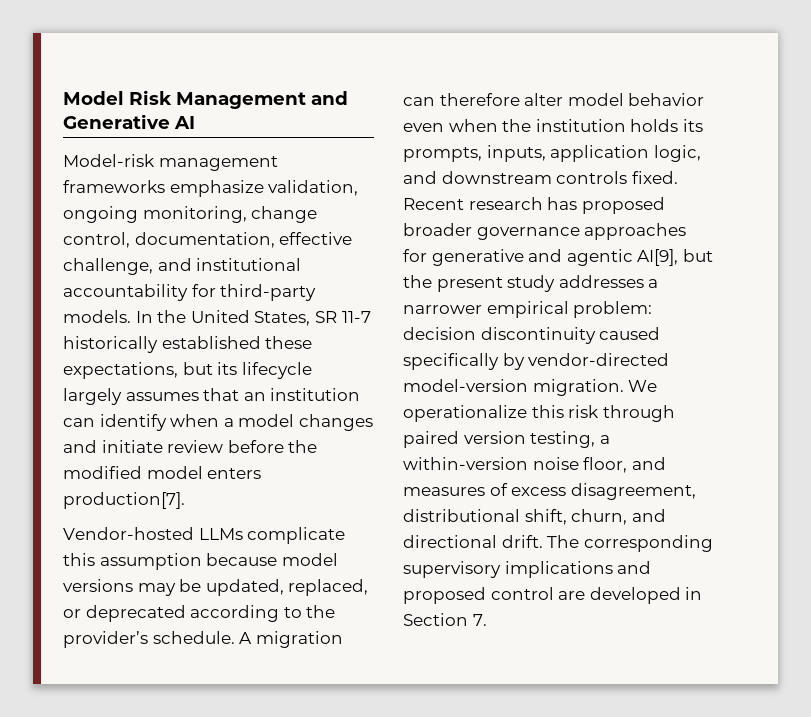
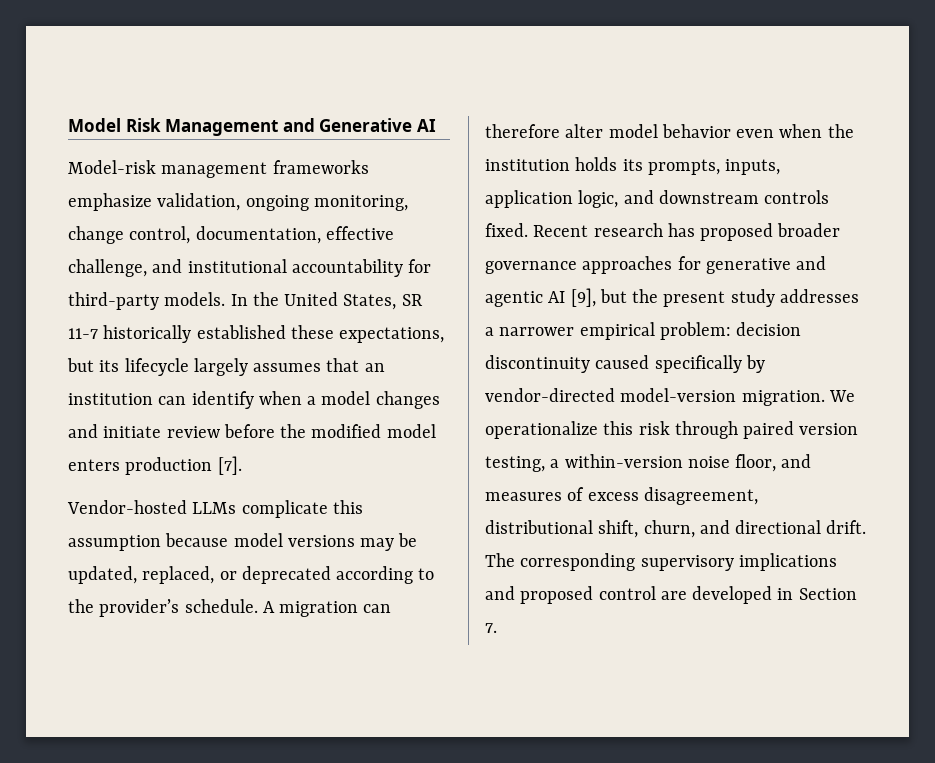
[63,492,185,509] production[7]. -> [125,456,242,475] production [7].
[637,249,679,266] AI[9], -> [548,288,596,307] AI [9],

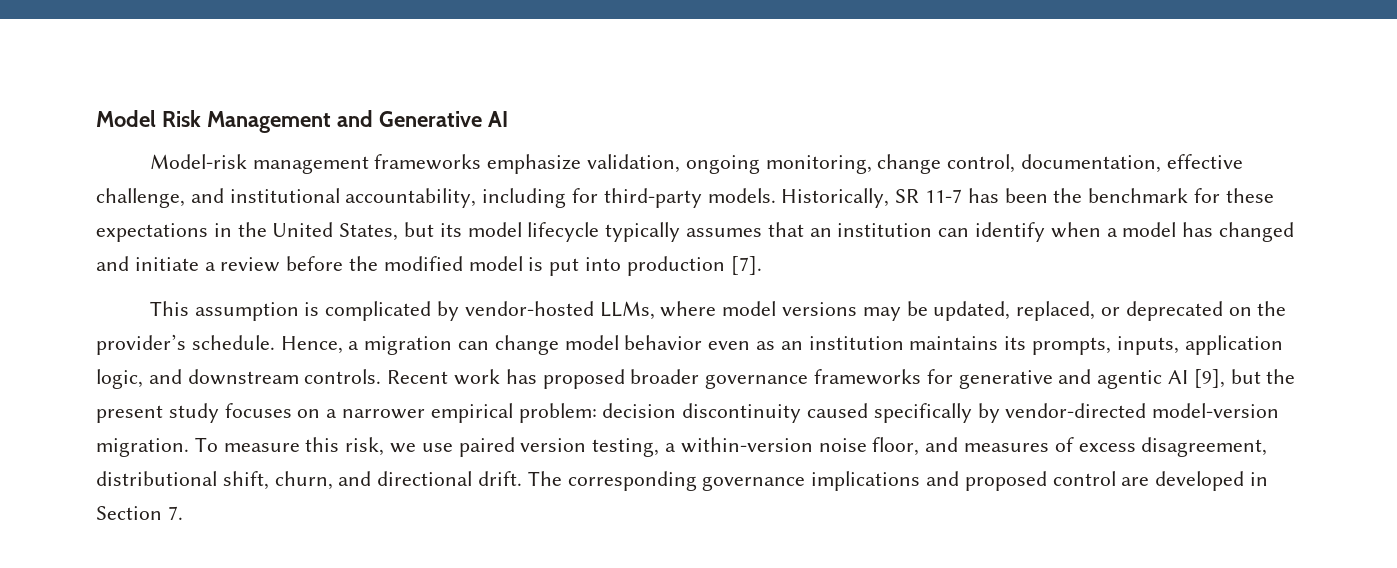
[291,259,403,277] accountability -> [345,188,567,208] accountability, including
[230,292,423,310] [68,325,445,343] [67,358,248,376] In the United States, SR 11-7 historically established these expectations, but its lifecycle largely -> [781,188,1274,208] [96,222,681,242] Historically, SR 11-7 has been the benchmark for these expectations in the United States, but its model lifecycle typically
[375,391,440,409] changes -> [1182,222,1295,242] has changed
(162, 432) none -> [204,262,216,271] a
[68,459,120,471] enters -> [528,257,622,276] is put into
[67,500,363,518] [68,533,229,551] Vendor-hosted LLMs complicate this assumption because -> [149,301,717,321] This assumption is complicated by vendor-hosted LLMs, where
[336,566,435,584] according to -> [1228,307,1252,316] on
[262,601,392,617] [485,124,854,138] [485,157,618,171] A migration can therefore alter model behavior even when the institution holds -> [280,335,999,355] Hence, a migration can change model behavior even as an institution maintains
[764,190,830,204] [485,223,663,237] controls fixed. Recent research -> [304,369,501,385] controls. Recent work
[582,256,673,274] approaches -> [814,369,922,385] frameworks
[779,289,859,303] addresses -> [224,403,321,418] focuses on
[828,390,855,402] [485,421,738,439] We operationalize this risk through -> [194,437,453,456] To measure this risk, we use
[640,555,734,571] supervisory -> [702,476,806,491] governance

